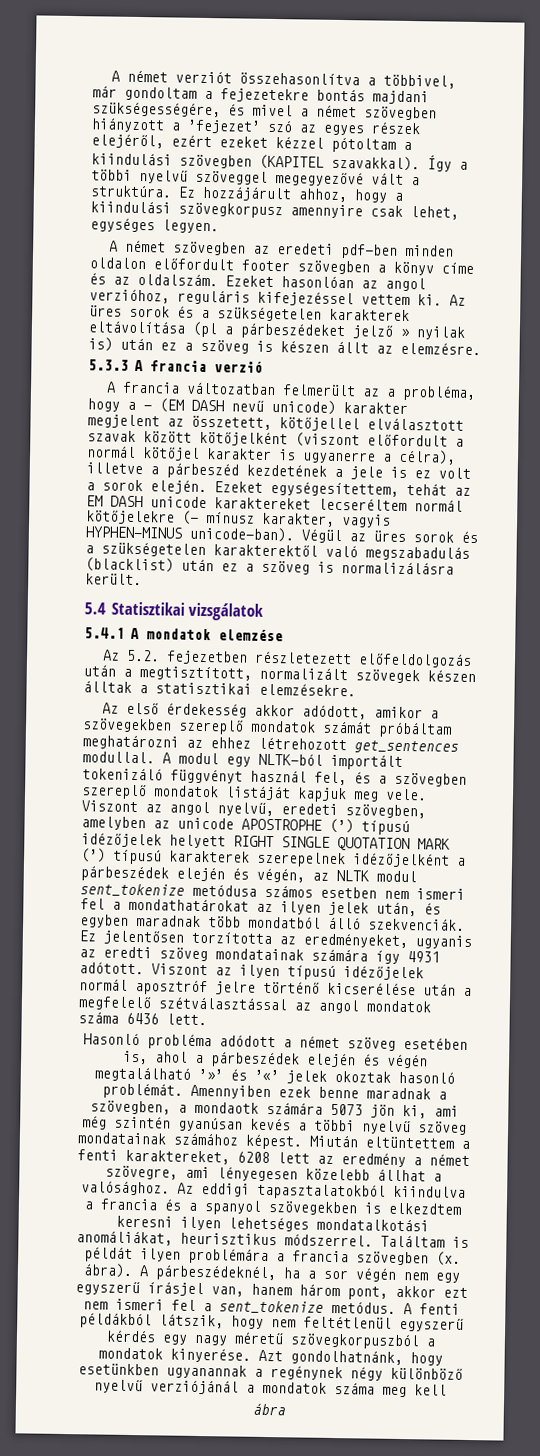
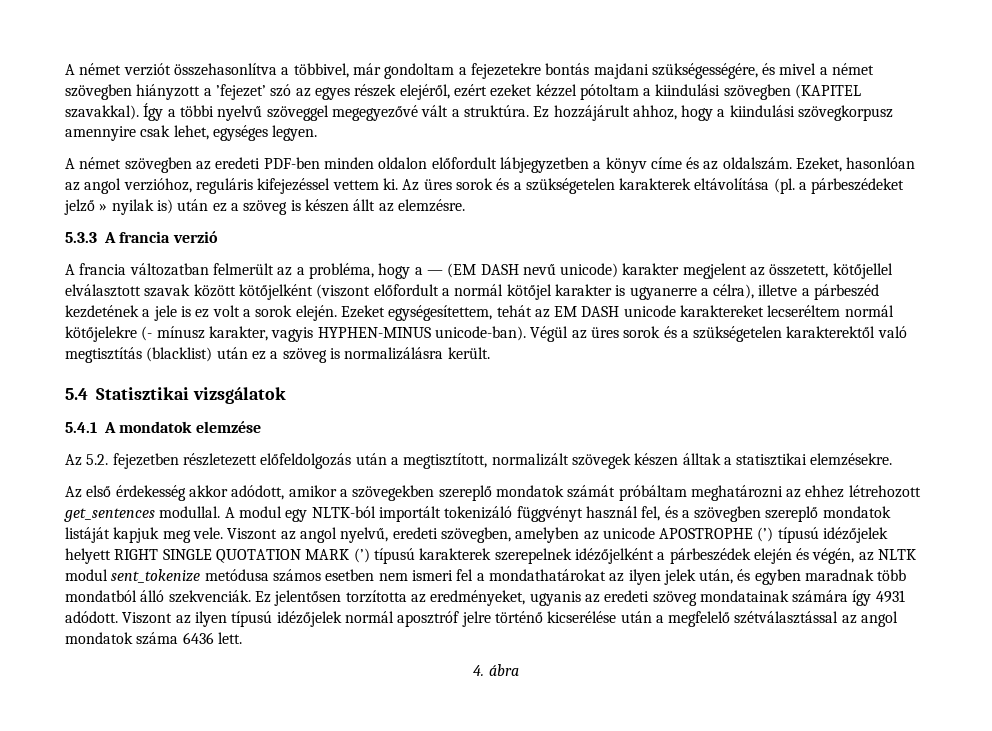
[339,243,398,259] pdf-ben -> [263,157,320,169] PDF-ben
[241,259,370,275] footer szövegben -> [499,157,589,173] lábjegyzetben
[225,275,274,288] Ezeket -> [796,157,843,172] Ezeket,
[192,321,218,338] (pl -> [773,178,795,194] (pl.
[365,545,470,561] megszabadulás -> [65,347,142,363] megtisztítás
[103,946,152,959] eredti -> [604,590,650,602] eredeti
[79,961,144,975] adótott. -> [65,611,118,623] adódott.
[82,1032,468,1051] [122,1050,428,1069] [93,1066,455,1084] [101,1082,447,1100] [89,1100,459,1119] [81,1115,467,1135] [76,1132,470,1150] [76,1149,470,1168] [104,1165,442,1182] [80,1180,466,1200] [83,1198,461,1216] [115,1215,429,1232] [75,1230,469,1248] [83,1246,461,1266] [82,1263,460,1283] [74,1281,468,1300] [82,1298,460,1315] [78,1312,464,1332] [105,1329,435,1350] [97,1347,443,1366] [77,1363,463,1381] [93,1379,447,1398] Hasonló probléma adódott a német szöveg esetében is, ahol a párbeszédek elején és végén megtalálható ’»’ és ’«’ jelek okoztak hasonló problémát. Amennyiben ezek benne maradnak a szövegben, a mondaotk számára 5073 jön ki, ami még szintén gyanúsan kevés a többi nyelvű szöveg mondatainak számához képest. Miután eltüntettem a fenti karaktereket, 6208 lett az eredmény a német szövegre, ami lényegesen közelebb állhat a valósághoz. Az eddigi tapasztalatokból kiindulva a francia és a spanyol szövegekben is elkezdtem keresni ilyen lehetséges mondatalkotási anomáliákat, heurisztikus módszerrel. Találtam is példát ilyen problémára a francia szövegben (x. ábra). A párbeszédeknél, ha a sor végén nem egy egyszerű írásjel van, hanem három pont, akkor ezt nem ismeri fel a sent_tokenize metódus. A fenti példákból látszik, hogy nem feltétlenül egyszerű kérdés egy nagy méretű szövegkorpuszból a mondatok kinyerése. Azt gondolhatnánk, hogy esetünkben ugyanannak a regénynek négy különböző nyelvű verziójánál a mondatok száma meg kell // -> [473,665,485,676] 4.

